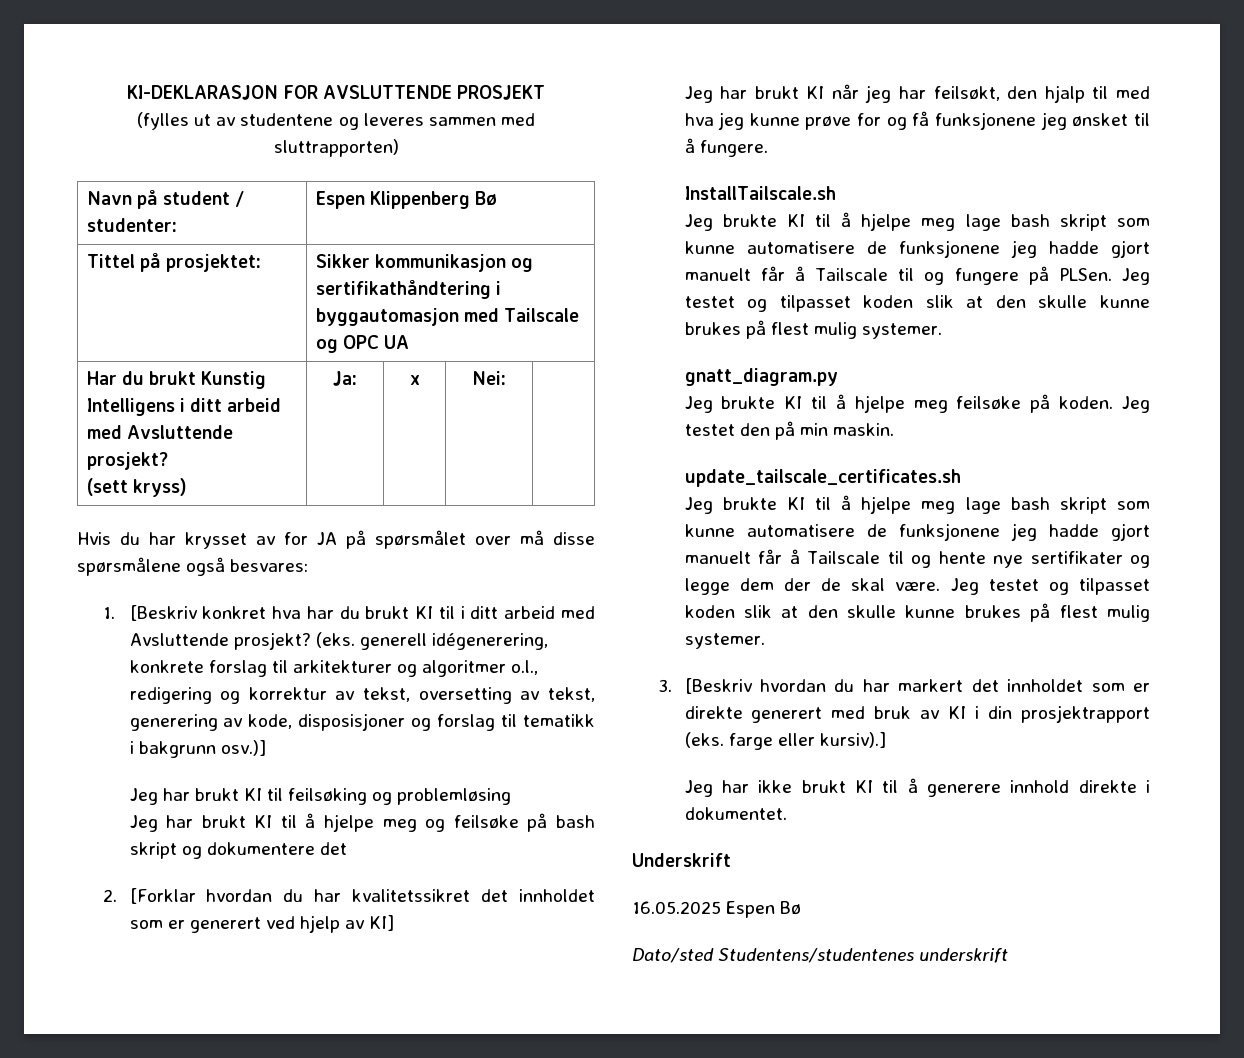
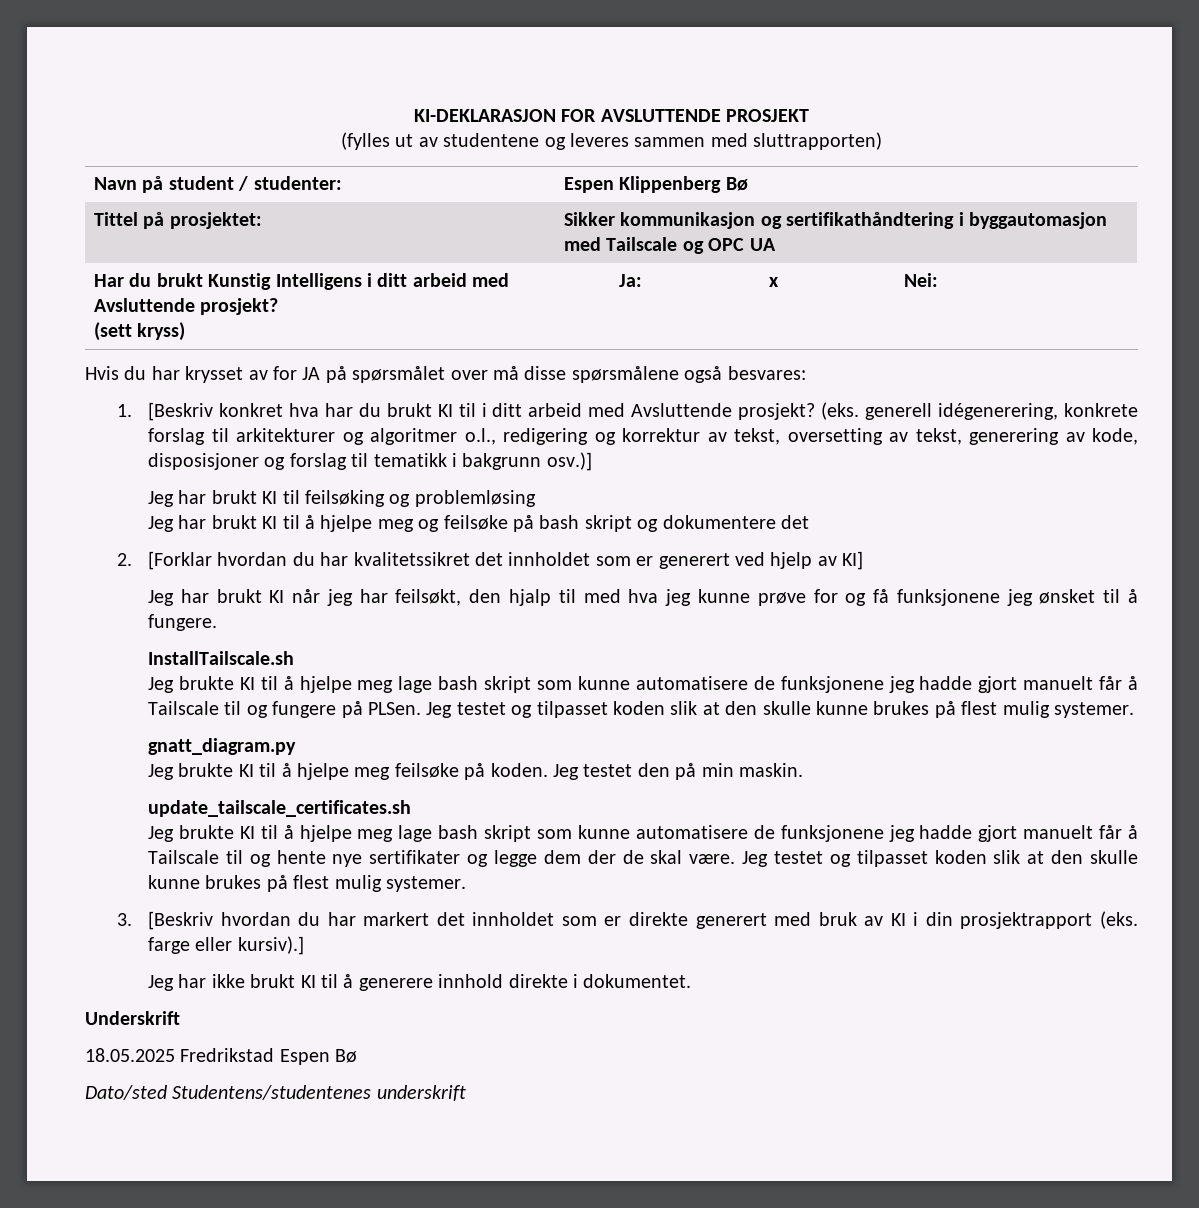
[632,901,721,914] 16.05.2025 -> [85,1048,275,1062] 18.05.2025 Fredrikstad

